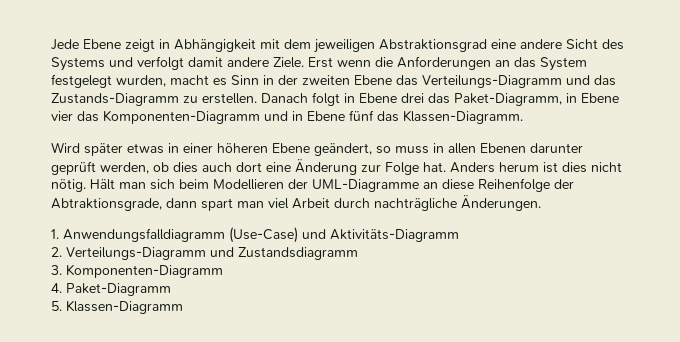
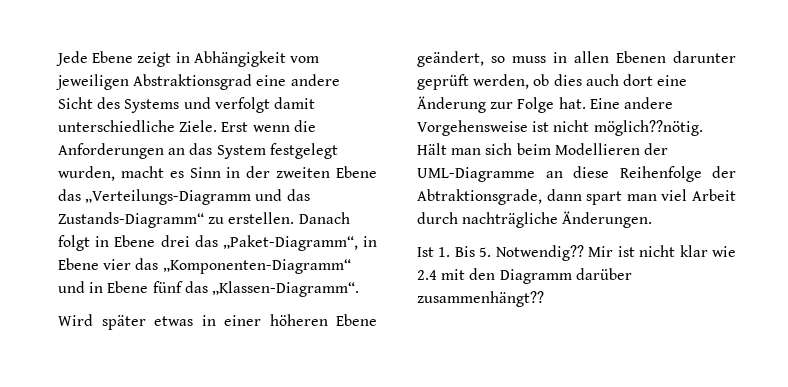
[260,39,311,49] mit dem -> [289,56,319,63] vom
[227,57,269,67] andere -> [58,120,175,132] unterschiedliche
[422,75,562,88] Verteilungs-Diagramm -> [85,189,252,205] „Verteilungs-Diagramm
[51,93,179,106] Zustands-Diagramm -> [58,212,204,228] Zustands-Diagramm“
[454,93,562,106] Paket-Diagramm, -> [222,235,358,251] „Paket-Diagramm“,
[103,110,260,124] Komponenten-Diagramm -> [162,259,351,274] „Komponenten-Diagramm“
[403,110,523,124] Klassen-Diagramm. -> [211,281,359,297] „Klassen-Diagramm“.
[450,162,622,173] [51,179,86,192] Anders herum ist dies nicht nötig. -> [589,97,673,109] [417,120,703,136] Eine andere Vorgehensweise ist nicht möglich??nötig.
[51,227,459,243] [51,247,358,260] [51,264,223,278] [51,283,171,296] [51,300,183,314] 1. Anwendungsfalldiagramm (Use-Case) und Aktivitäts-Diagramm // 2. Verteilungs-Diagramm und Zustandsdiagramm // 3. Komponenten-Diagramm // 4. Paket-Diagramm // 5. Klassen-Diagramm -> [417,245,736,261] [417,268,632,284] [417,291,544,307] Ist 1. Bis 5. Notwendig?? Mir ist nicht klar wie 2.4 mit den Diagramm darüber zusammenhängt??

